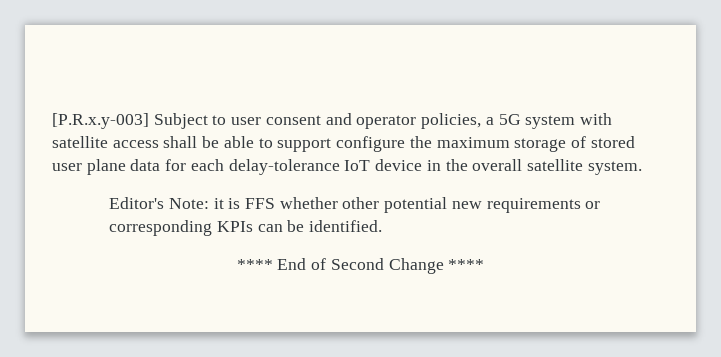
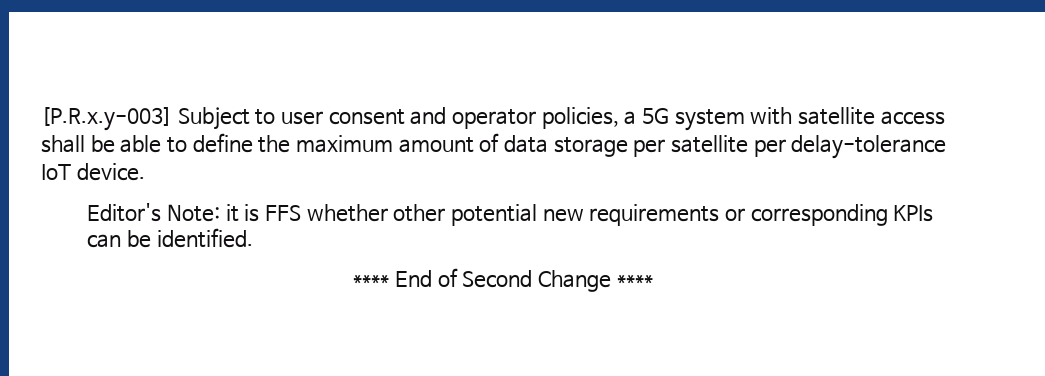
[277,136,635,152] [52,159,642,175] support configure the maximum storage of stored user plane data for each delay-tolerance IoT device in the overall satellite system. -> [192,133,947,159] [41,163,145,181] define the maximum amount of data storage per satellite per delay-tolerance IoT device.

